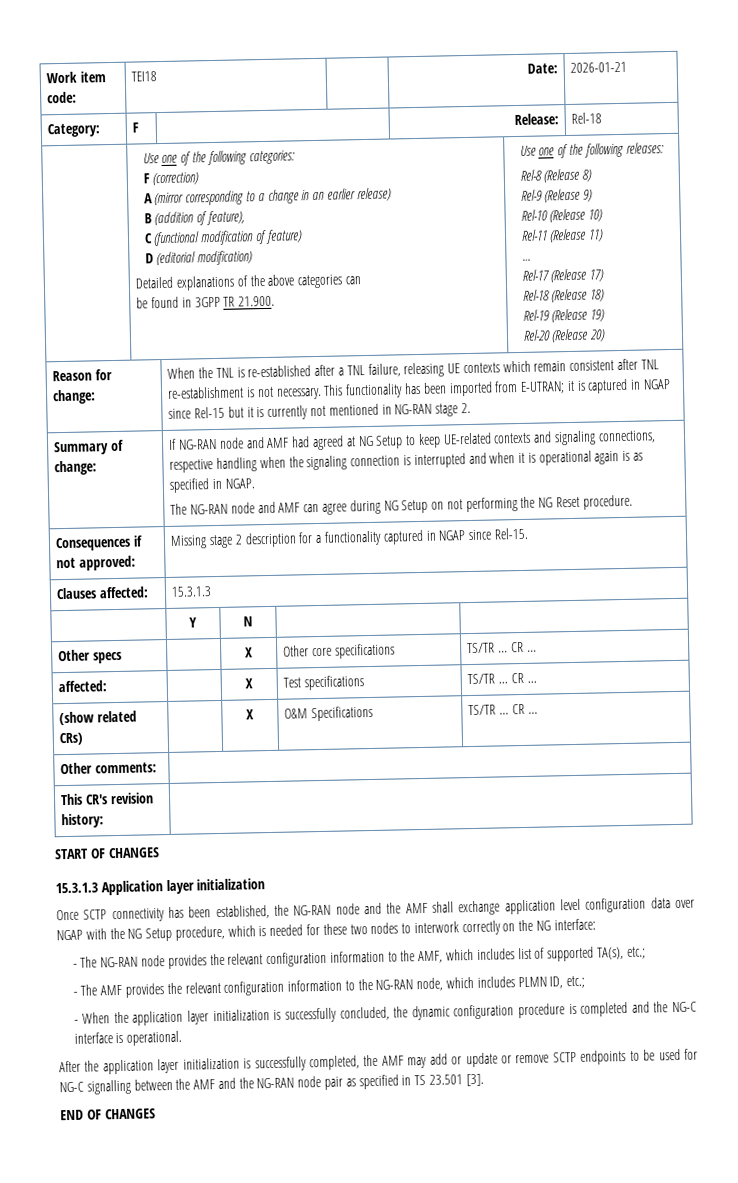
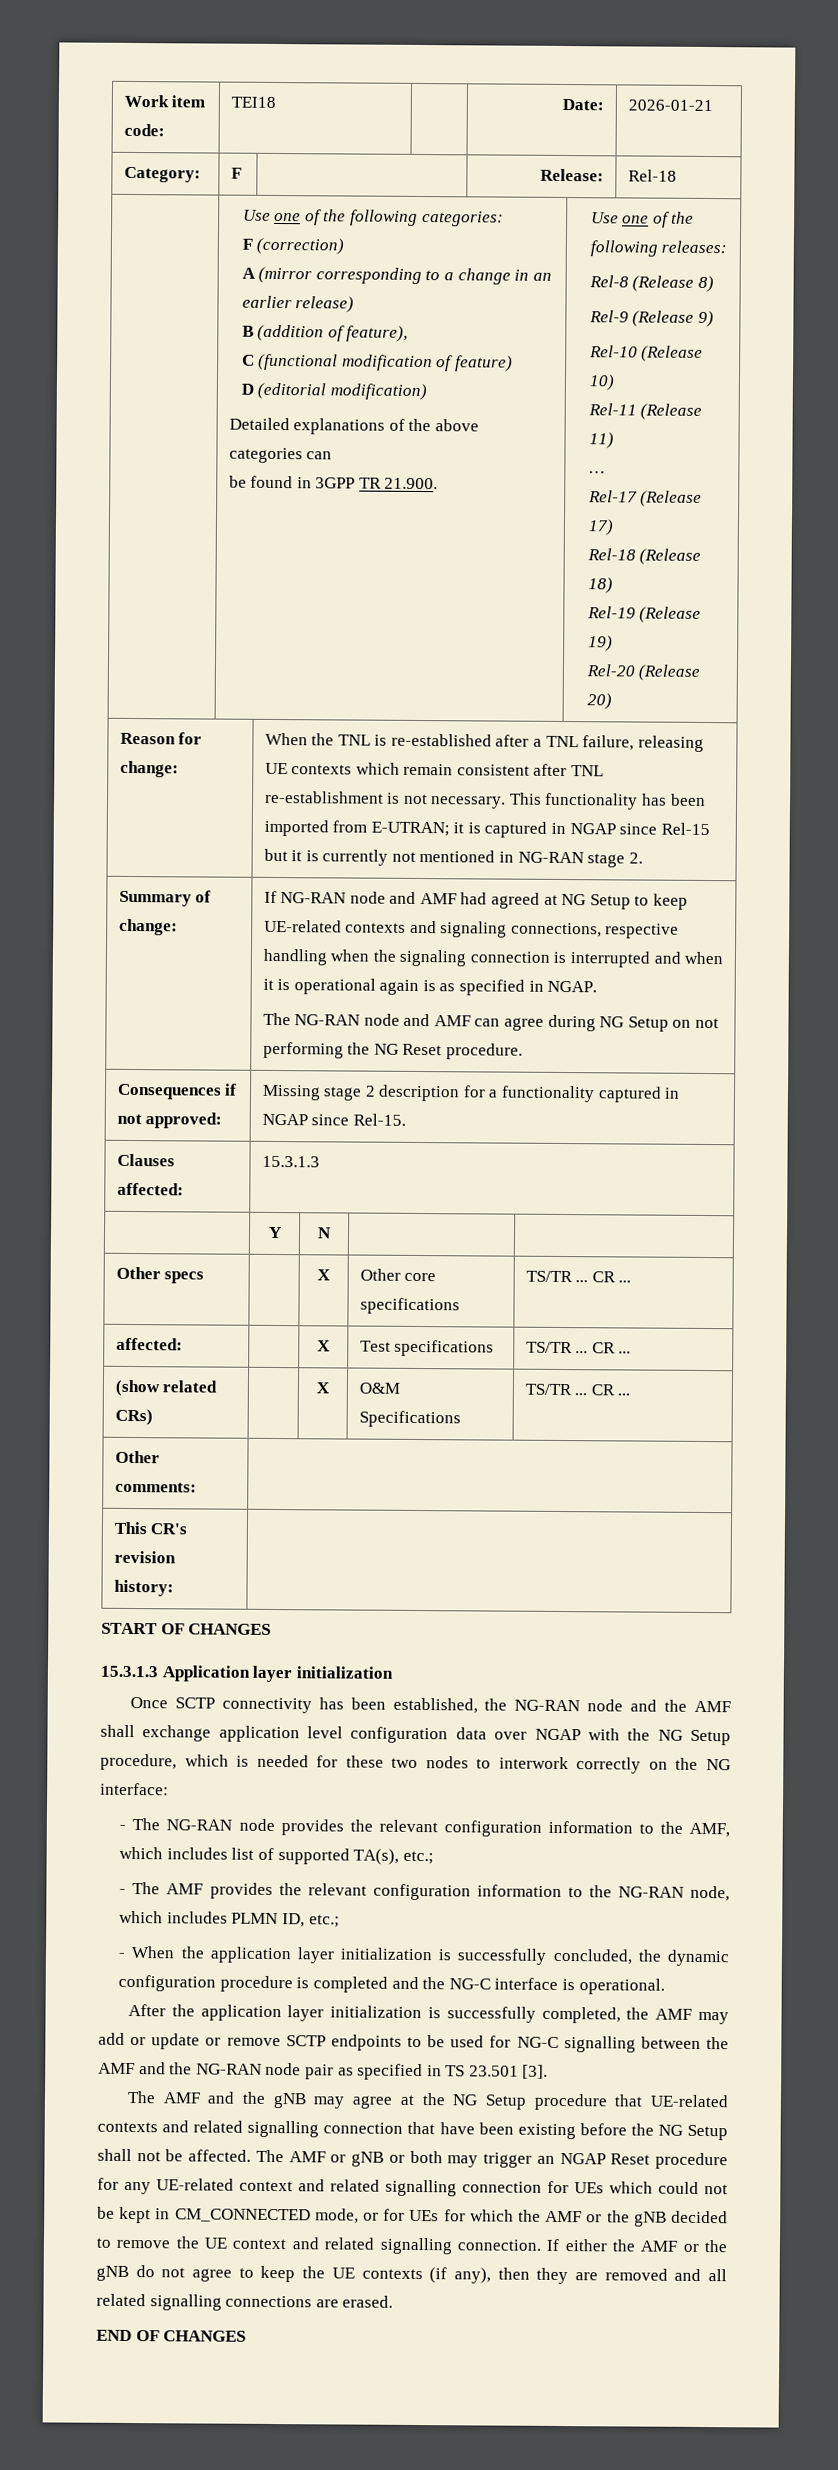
(484, 1080) none -> [126,2090,729,2111] [97,2120,729,2141] [97,2148,728,2170] [97,2177,728,2197] [97,2206,728,2227] [96,2236,727,2255] [96,2265,727,2285] [96,2293,394,2311] // The AMF and the gNB may agree at the NG Setup procedure that UE-related contexts and related signalling connection that have been existing before the NG Setup shall not be affected. The AMF or gNB or both may trigger an NGAP Reset procedure for any UE-related context and related signalling connection for UEs which could not be kept in CM_CONNECTED mode, or for UEs for which the AMF or the gNB decided to remove the UE context and related signalling connection. If either the AMF or the gNB do not agree to keep the UE contexts (if any), then they are removed and all related signalling connections are erased.

